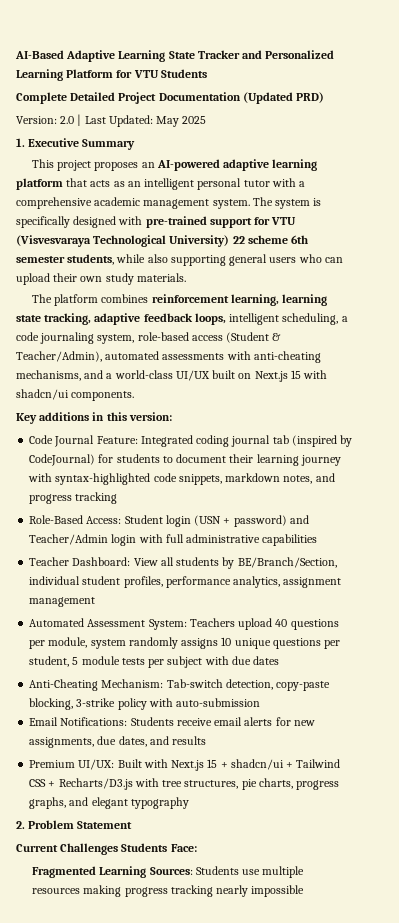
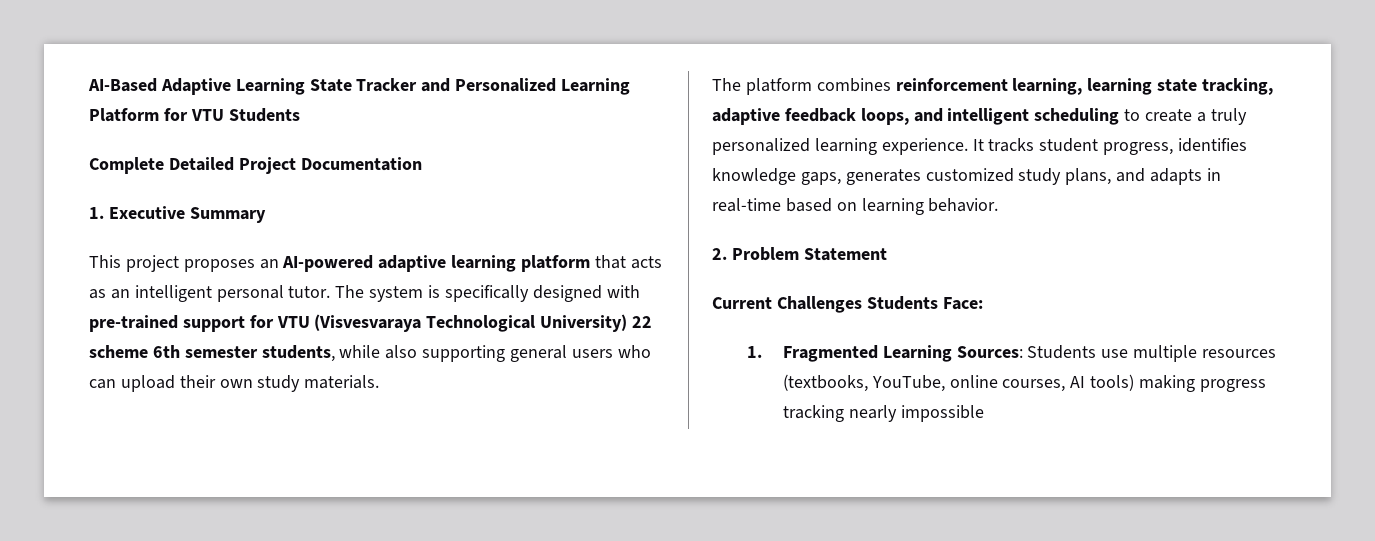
[242,92,325,104] [16,114,207,127] (Updated PRD) // Version: 2.0 | Last Updated: May 2025 -> (422, 164) none
[243,178,306,187] [16,197,250,209] tutor with a comprehensive academic management system. -> [288,286,331,298] tutor.
[229,313,348,325] [16,332,282,344] [16,351,321,363] [16,370,328,382] [16,389,135,401] [16,412,172,424] [29,435,353,447] [29,454,341,466] [28,473,335,485] [29,492,118,504] [29,515,309,527] [29,534,318,546] [29,557,337,569] [29,576,342,588] [29,597,96,607] [29,618,339,630] [29,637,341,649] [29,656,280,668] [29,679,331,691] [29,698,261,710] [29,717,315,726] [29,736,207,748] [29,759,341,771] [29,778,340,790] [29,797,189,809] intelligent scheduling, a code journaling system, role-based access (Student & Teacher/Admin), automated assessments with anti-cheating mechanisms, and a world-class UI/UX built on Next.js 15 with shadcn/ui components. // Key additions in this version: // Code Journal Feature: Integrated coding journal tab (inspired by CodeJournal) for students to document their learning journey with syntax-highlighted code snippets, markdown notes, and progress tracking // Role-Based Access: Student login (USN + password) and Teacher/Admin login with full administrative capabilities // Teacher Dashboard: View all students by BE/Branch/Section, individual student profiles, performance analytics, assignment management // Automated Assessment System: Teachers upload 40 questions per module, system randomly assigns 10 unique questions per student, 5 module tests per subject with due dates // Anti-Cheating Mechanism: Tab-switch detection, copy-paste blocking, 3-strike policy with auto-submission // Email Notifications: Students receive email alerts for new assignments, due dates, and results // Premium UI/UX: Built with Next.js 15 + shadcn/ui + Tailwind CSS + Recharts/D3.js with tree structures, pie charts, progress graphs, and elegant typography -> [913,108,1247,125] [712,138,1248,155] [712,168,1221,185] [712,198,999,215] and intelligent scheduling to create a truly personalized learning experience. It tracks student progress, identifies knowledge gaps, generates customized study plans, and adapts in real-time based on learning behavior.
(197, 848) none -> [747,346,763,358] 1.
(81, 891) none -> [782,374,1135,392] (textbooks, YouTube, online courses, AI tools)

